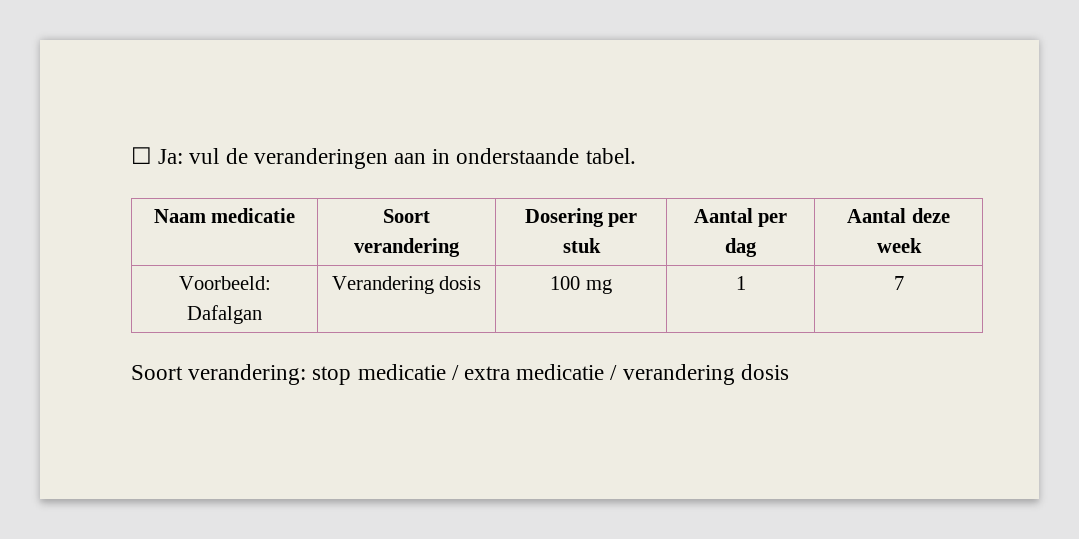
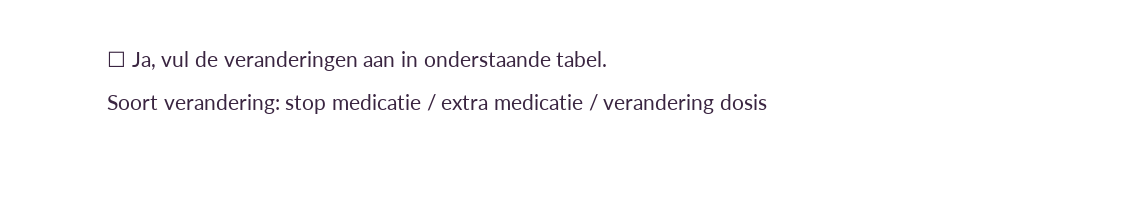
[158,149,184,164] Ja: -> [131,52,156,70] Ja,
[153,208,296,223] [383,209,430,223] [354,238,460,257] [524,208,638,227] [562,238,601,253] [693,208,788,227] [725,238,757,257] [847,208,950,223] [876,238,922,253] [178,276,271,290] [187,305,262,324] [331,276,482,294] [550,276,612,294] [735,276,746,290] [893,276,904,290] // Naam medicatie | Soort verandering | Dosering per stuk | Aantal per dag | Aantal deze week // Voorbeeld: Dafalgan | Verandering dosis | 100 mg | 1 | 7 -> (608, 59) none

